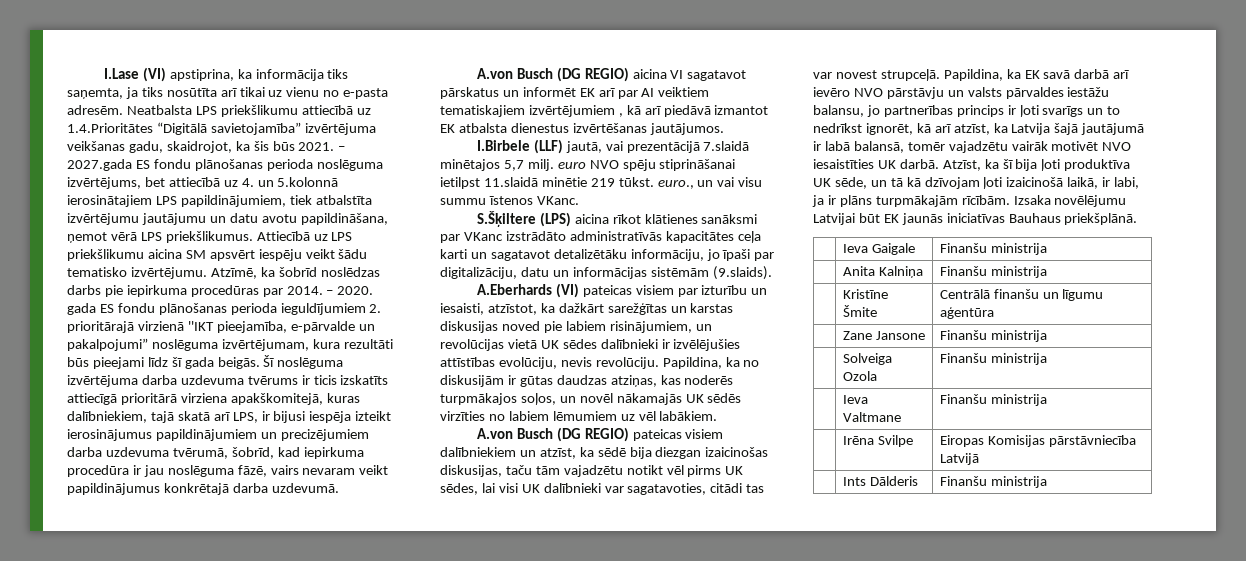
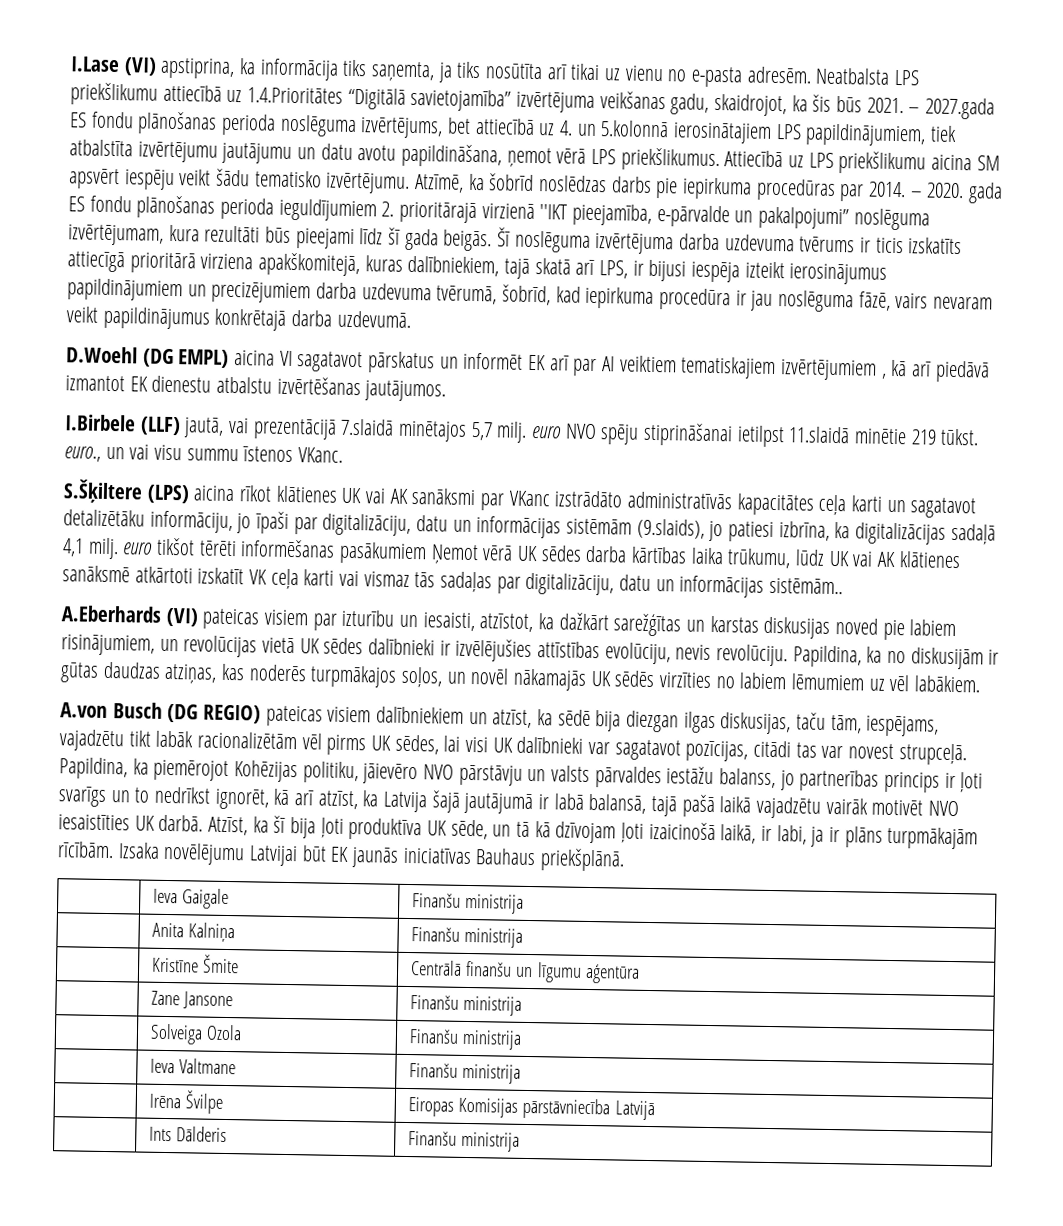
[476,67,629,82] A.von Busch (DG REGIO) -> [66,346,230,368] D.Woehl (DG EMPL)
[458,123,569,133] atbalsta dienestus -> [151,375,273,394] dienestu atbalstu
(698, 219) none -> [341,487,409,504] UK vai AK
[712,266,772,280] (9.slaids). -> [636,518,996,545] [62,537,961,569] [62,565,844,598] (9.slaids), jo patiesi izbrīna, ka digitalizācijas sadaļā 4,1 milj. euro tikšot tērēti informēšanas pasākumiem Ņemot vērā UK sēdes darba kārtības laika trūkumu, lūdz UK vai AK klātienes sanāksmē atkārtoti izskatīt VK ceļa karti vai vismaz tās sadaļas par digitalizāciju, datu un informācijas sistēmām..
[705,447,769,457] izaicinošas -> [683,711,716,734] ilgas
[535,465,663,477] tām vajadzētu notikt -> [830,714,940,737] [59,729,298,752] tām, iespējams, vajadzētu tikt labāk racionalizētām
[627,483,707,495] sagatavoties, -> [614,739,749,762] sagatavot pozīcijas,
[1024,69,1130,79] [813,87,850,97] EK savā darbā arī ievēro -> [153,759,419,785] piemērojot Kohēzijas politiku, jāievēro
[813,105,864,117] balansu, -> [719,768,777,789] balanss,
[907,142,945,151] tomēr -> [651,794,752,818] tajā pašā laikā
[877,435,913,447] Svilpe -> [185,1090,225,1114] Švilpe

